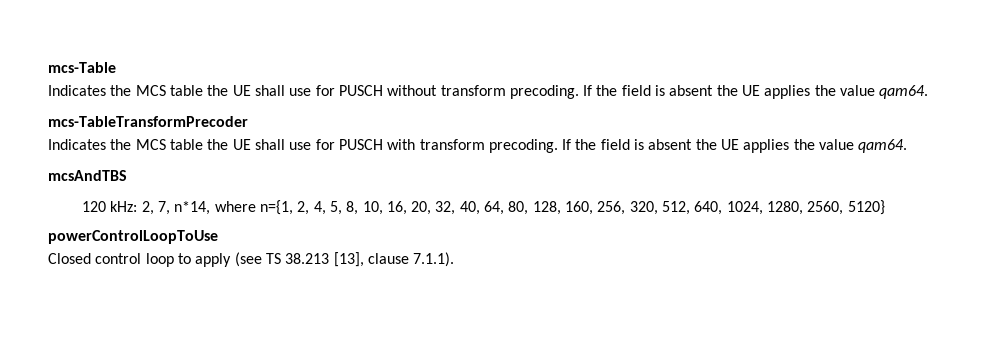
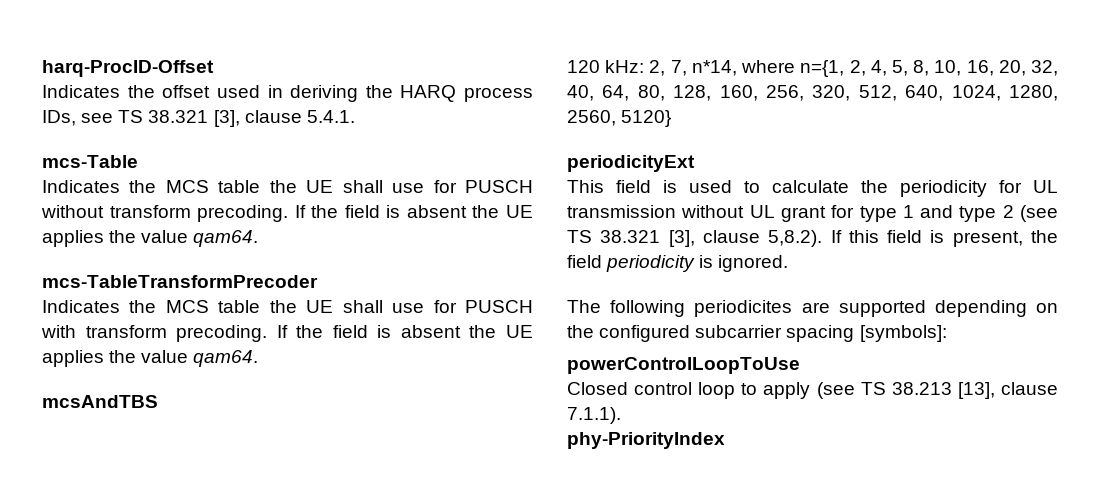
(48, 67) none -> [42,60,214,77] [42,85,533,102] [42,110,355,127] harq-ProcID-Offset // Indicates the offset used in deriving the HARQ process IDs, see TS 38.321 [3], clause 5.4.1. //
(885, 207) none -> [567,155,695,172] [567,180,1058,197] [567,205,1058,222] [567,230,1058,247] [567,255,789,272] [567,300,1058,317] [567,325,947,342] // periodicityExt // This field is used to calculate the periodicity for UL transmission without UL grant for type 1 and type 2 (see TS 38.321 [3], clause 5,8.2). If this field is present, the field periodicity is ignored. // The following periodicites are supported depending on the configured subcarrier spacing [symbols]:
(455, 259) none -> [567,432,725,449] // phy-PriorityIndex

